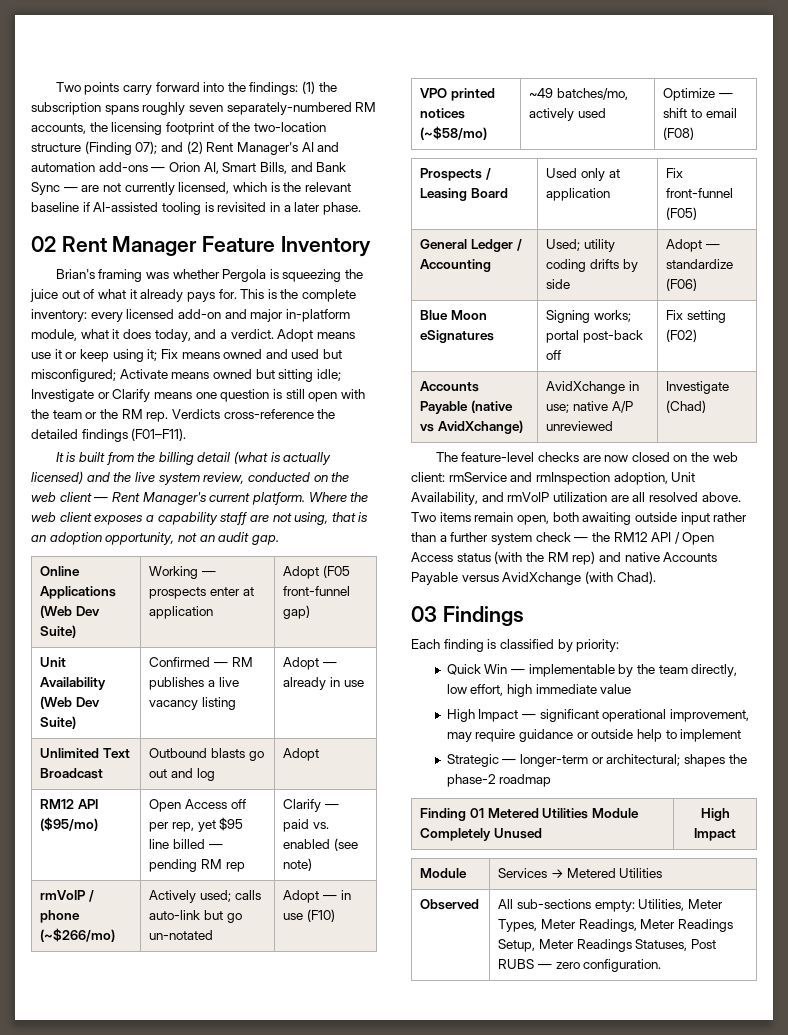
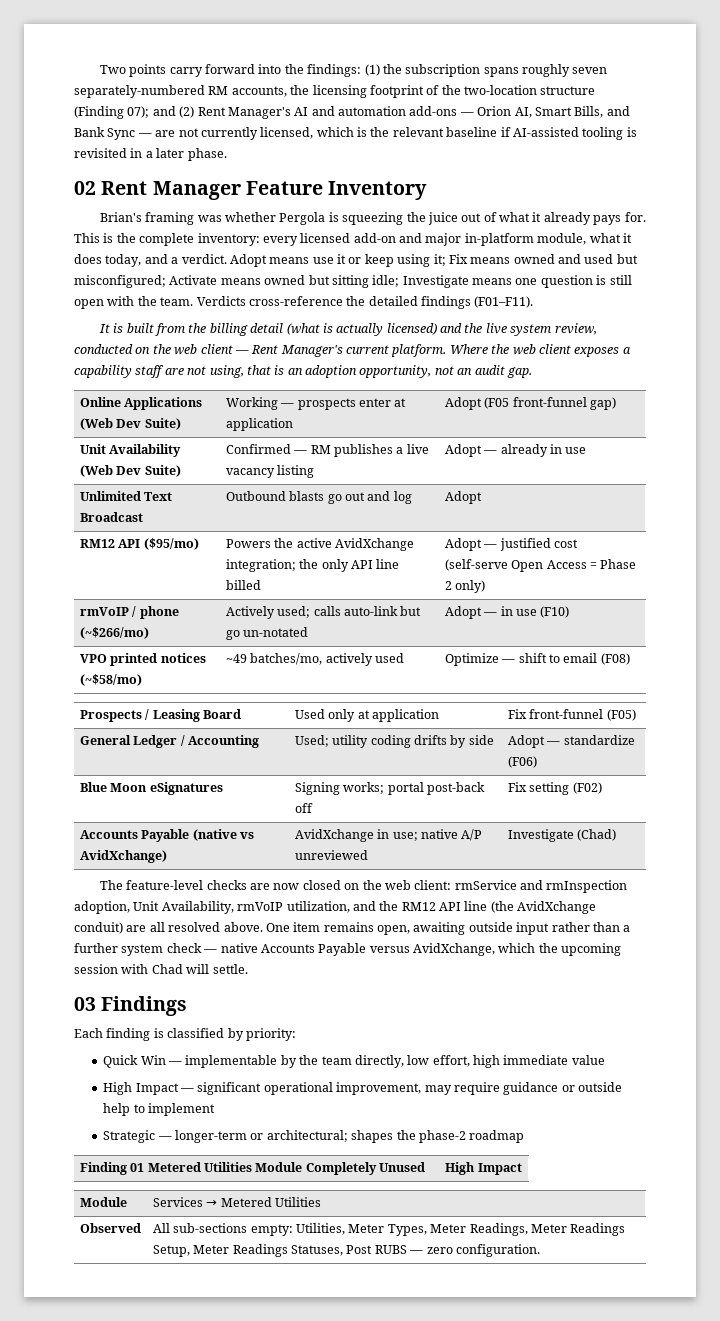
[97,389,151,402] or Clarify -> (469, 281) none
[52,409,169,422] team or the RM rep. -> [160,297,194,306] team.
[149,799,246,812] [149,817,244,832] [149,839,223,849] [149,859,245,872] [283,799,340,812] [283,819,330,832] [283,838,359,851] [283,858,313,871] Open Access off per rep, yet $95 line billed — pending RM rep | Clarify — paid vs. enabled (see note) -> [225,538,415,551] [225,559,400,572] [225,580,261,590] [444,538,579,551] [444,559,637,572] [444,580,486,593] Powers the active AvidXchange integration; the only API line billed | Adopt — justified cost (self-serve Open Access = Phase 2 only)
[481,492,741,502] [411,512,579,525] and rmVoIP utilization are all resolved above. Two items remain open, both -> [237,901,597,914] [74,922,410,935] rmVoIP utilization, and the RM12 API line (the AvidXchange conduit) are all resolved above. One item remains open,
[591,532,715,545] [411,551,718,565] [411,571,656,585] the RM12 API / Open Access status (with the RM rep) and native Accounts Payable versus AvidXchange (with Chad). -> [220,943,622,956] [74,964,248,974] native Accounts Payable versus AvidXchange, which the upcoming session with Chad will settle.

